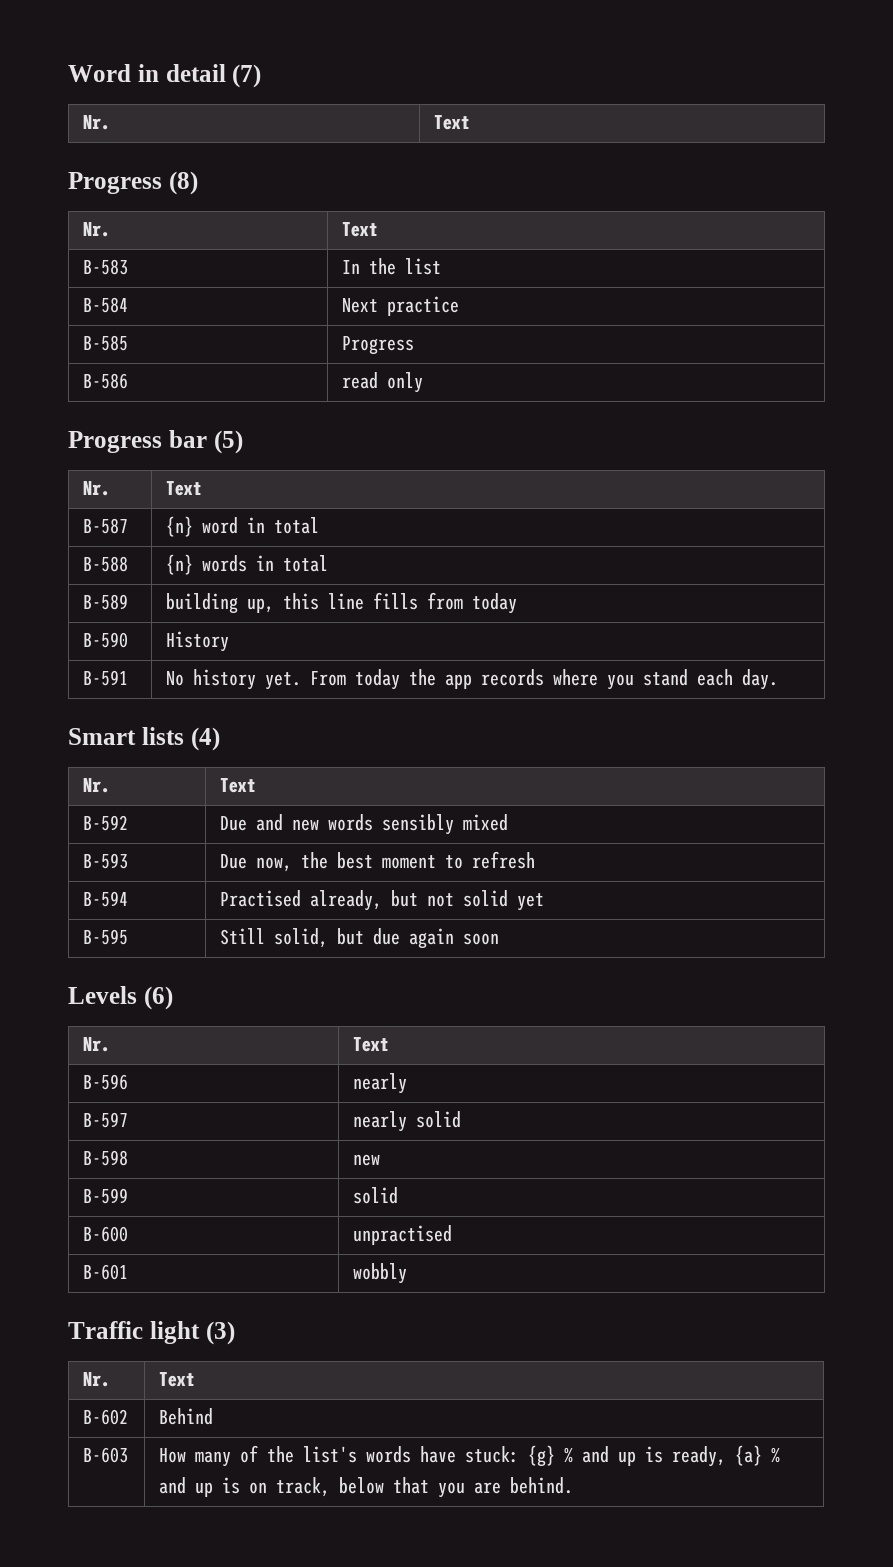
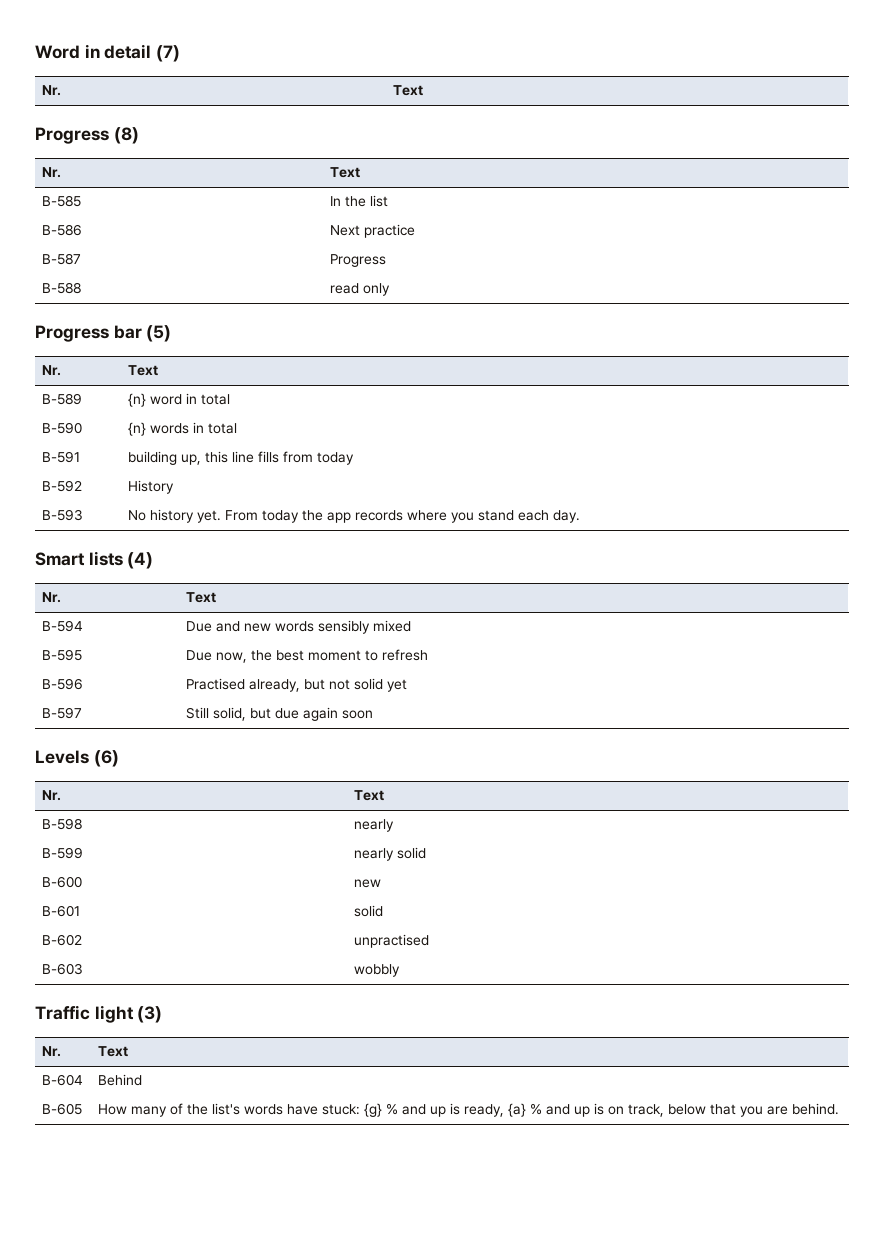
[83,259,129,275] B-583 -> [42,195,82,207] B-585
[83,297,129,313] B-584 -> [42,224,83,236] B-586
[83,335,129,351] B-585 -> [42,253,82,265] B-587
[83,373,129,389] B-586 -> [42,282,82,294] B-588
[83,518,129,534] B-587 -> [42,393,83,405] B-589
[83,556,129,572] B-588 -> [42,422,83,434] B-590
[83,594,129,610] B-589 -> [42,451,81,463] B-591
[83,632,129,648] B-590 -> [42,480,83,492] B-592
[83,670,129,686] B-591 -> [42,509,84,521] B-593
[83,815,129,831] B-592 -> [42,620,84,632] B-594
[83,853,129,869] B-593 -> [42,649,83,661] B-595
[83,891,129,907] B-594 -> [42,678,84,690] B-596
[83,929,129,945] B-595 -> [42,707,83,719] B-597
[83,1074,129,1090] B-596 -> [42,818,83,830] B-598
[83,1112,129,1128] B-597 -> [42,847,84,859] B-599
[83,1150,129,1166] B-598 -> [42,876,83,888] B-600
[83,1188,129,1204] [353,1187,399,1204] [83,1226,129,1242] B-599 | solid // B-600 -> [42,905,81,917] [354,905,384,917] [42,934,83,946] B-601 | solid // B-602
[83,1264,129,1280] B-601 -> [42,963,84,975] B-603
[83,1409,129,1425] B-602 -> [42,1074,84,1086] B-604
[83,1447,129,1463] B-603 -> [42,1103,83,1115] B-605

